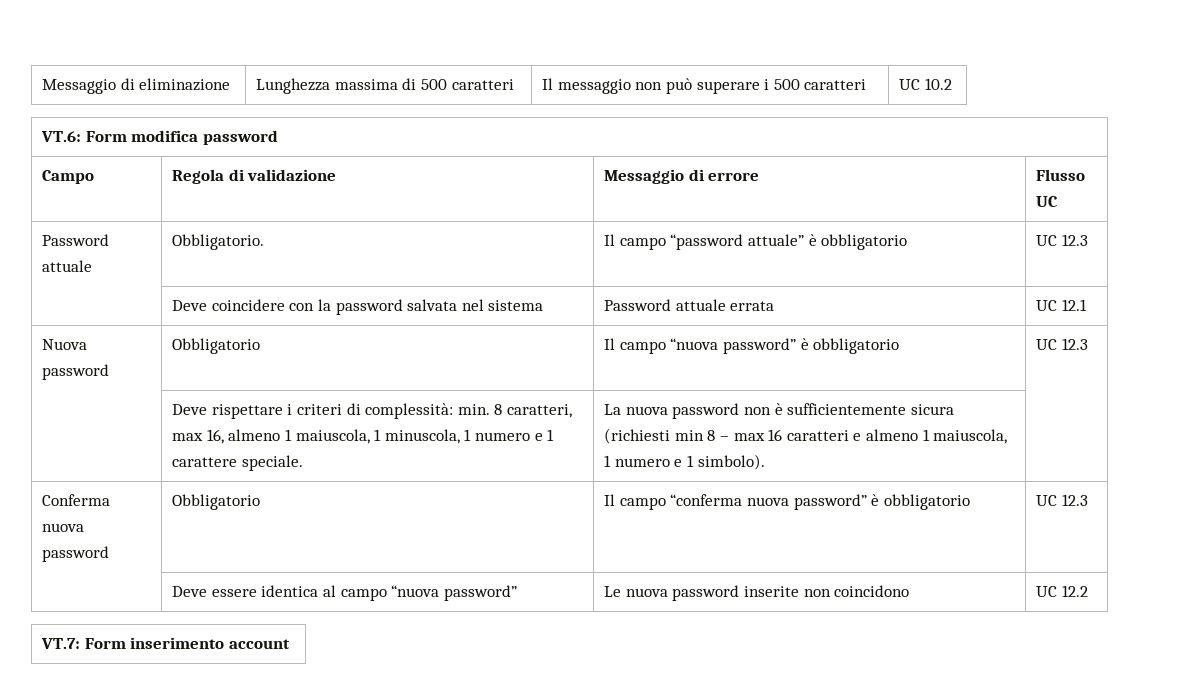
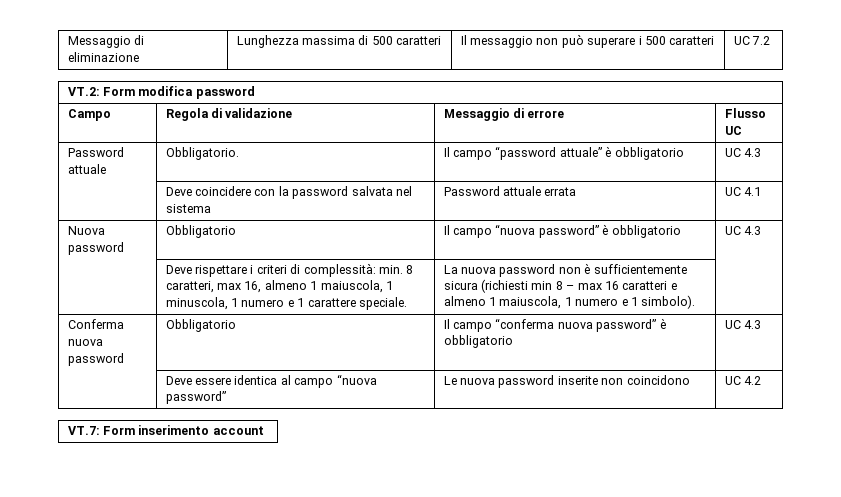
[924,78,952,90] [41,131,82,142] 10.2 // VT.6: -> [752,36,771,45] [67,87,100,96] 7.2 // VT.2:
[1061,234,1088,246] 12.3 -> [744,148,762,157] 4.3
[1061,299,1087,311] 12.1 -> [744,187,762,196] 4.1
[1061,338,1088,350] 12.3 -> [744,226,762,235] 4.3
[1061,494,1088,506] 12.3 -> [744,320,762,329] 4.3
[1061,585,1088,597] 12.2 -> [744,376,762,385] 4.2

